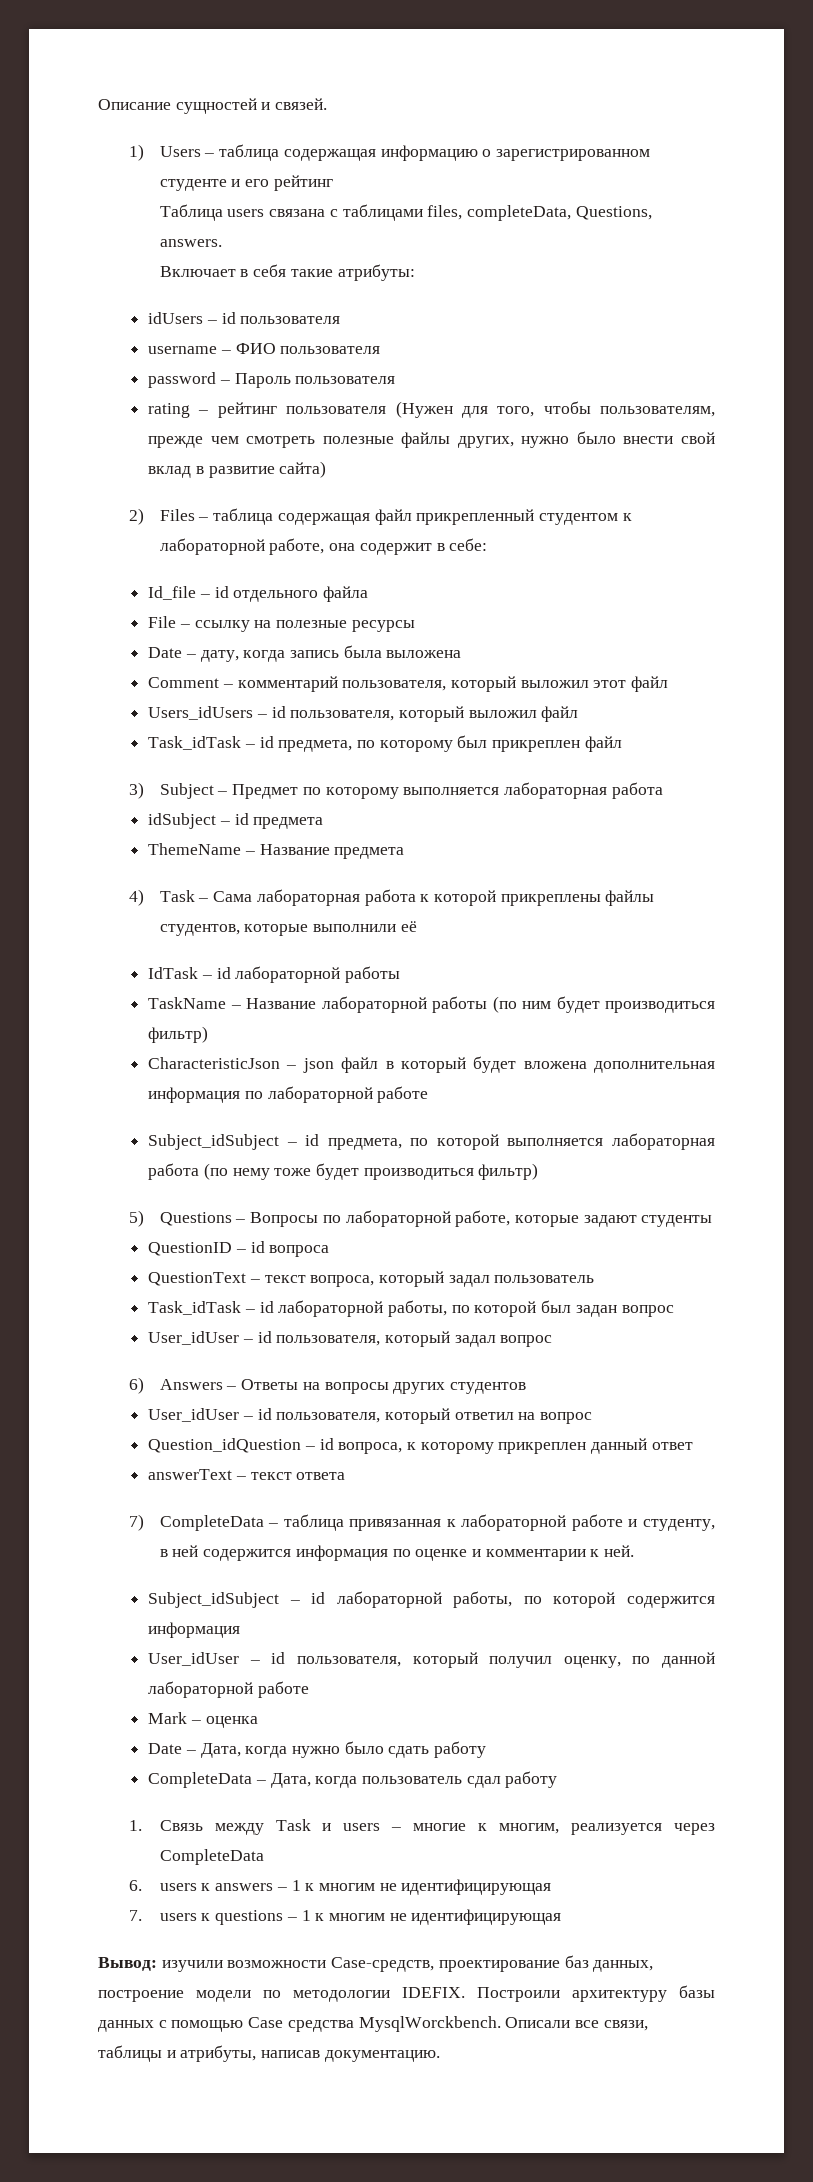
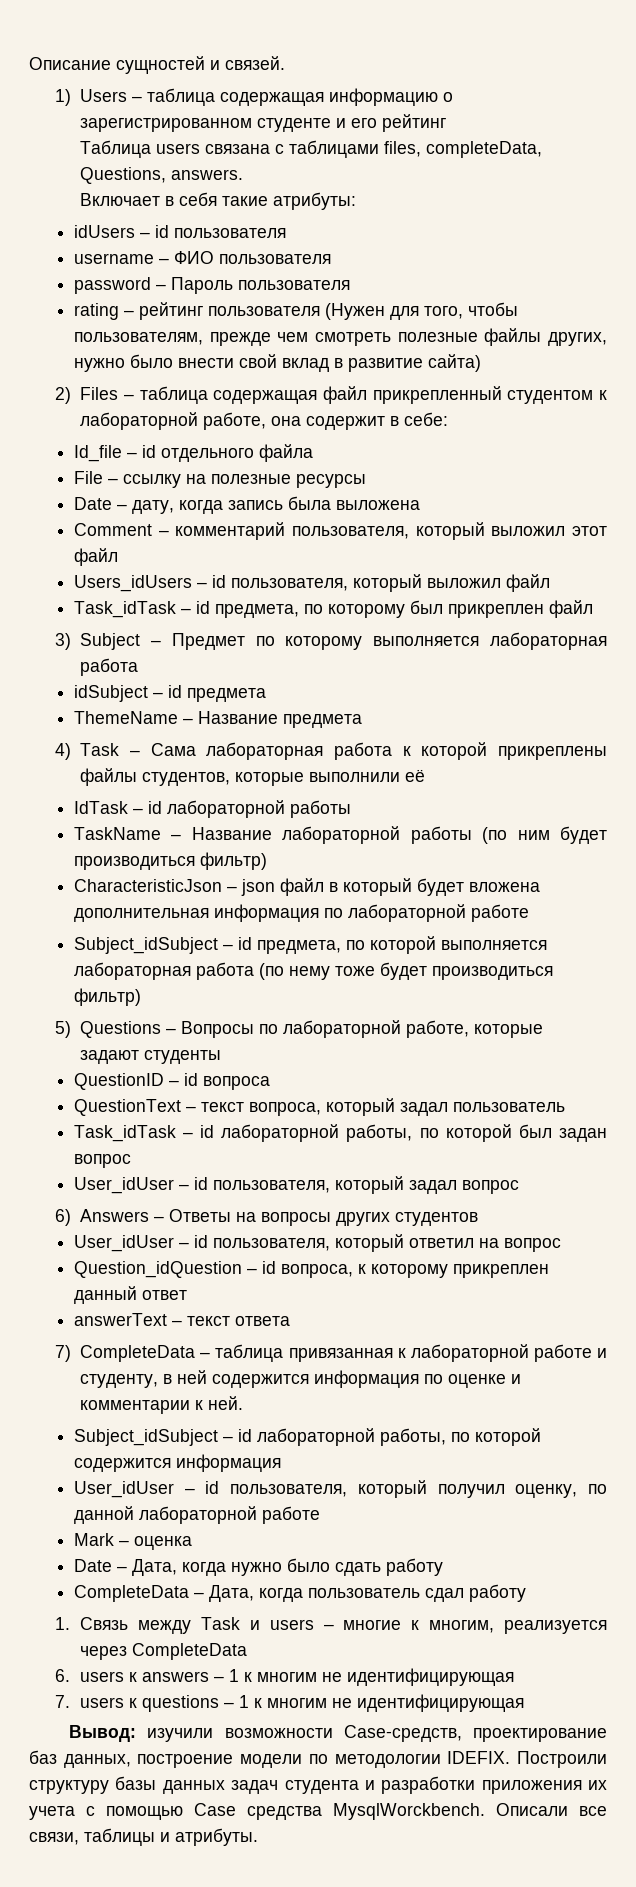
[572,1990,667,2002] архитектуру -> [29,1780,109,1794] структуру
(154, 2026) none -> [231,1776,607,1794] [29,1806,75,1820] задач студента и разработки приложения их учета
[180,2045,440,2062] атрибуты, написав документацию. -> [175,1828,258,1846] атрибуты.

